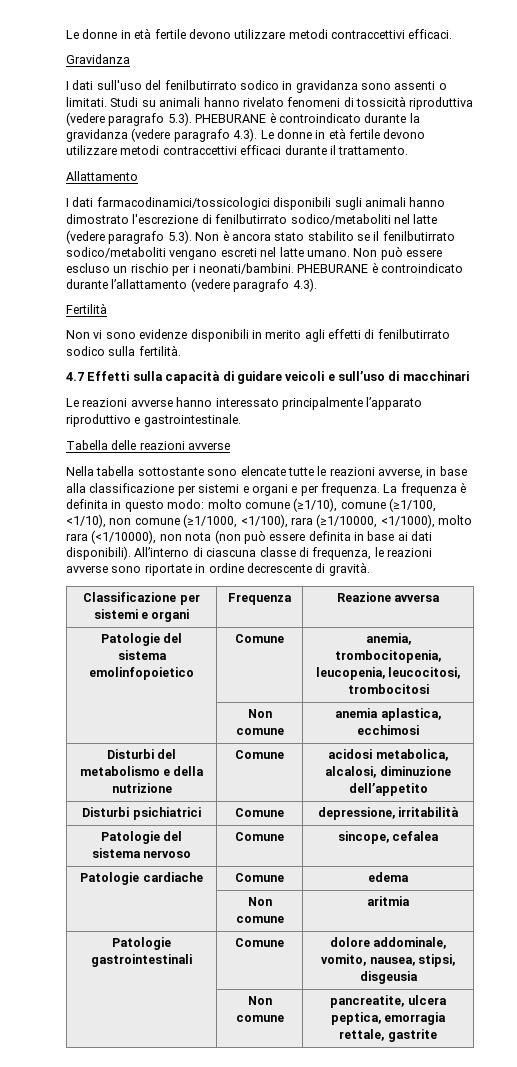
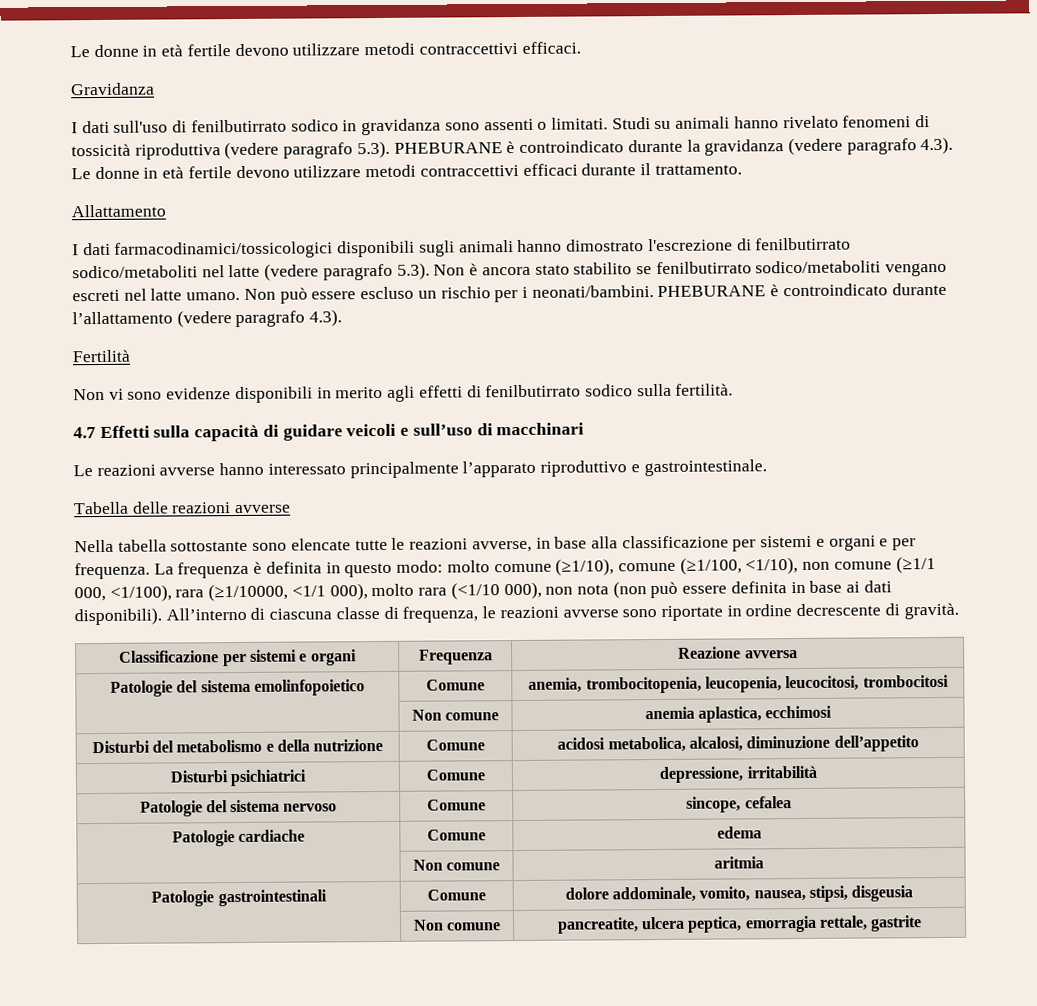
[145,80,162,90] del -> [172,120,188,133] di
[373,231,380,241] il -> (652, 270) none
[183,514,238,528] (≥1/1000, -> [895,556,936,574] [74,586,106,602] (≥1/1 000,
[380,514,472,528] [66,530,157,544] <1/1000), molto rara (<1/10000), -> [291,581,542,601] <1/1 000), molto rara (<1/10 000),

